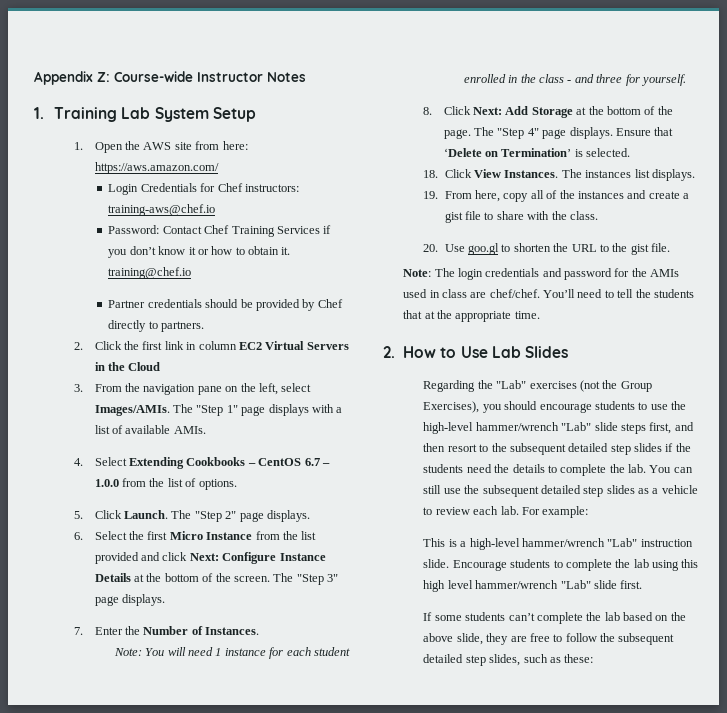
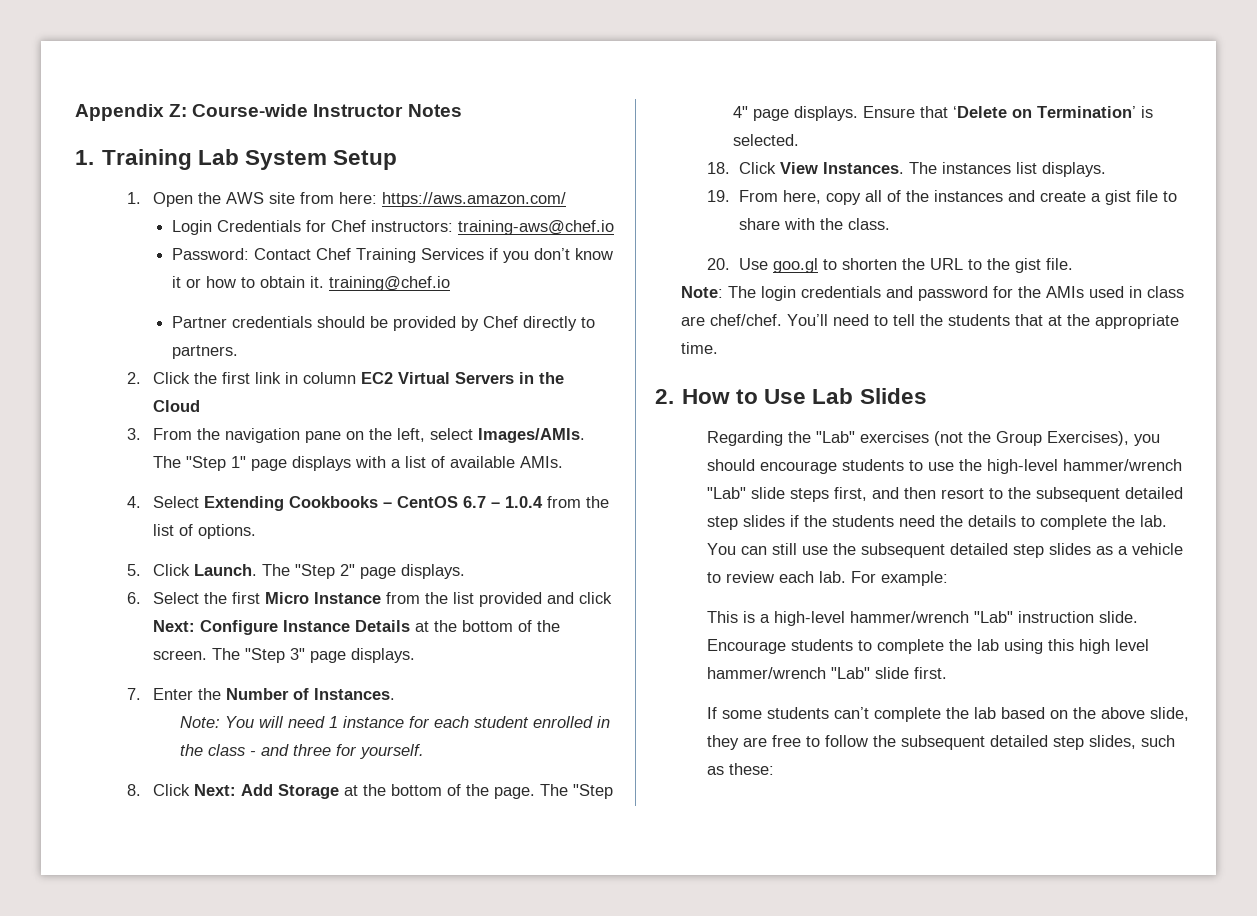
[94,479,119,487] 1.0.0 -> [505,496,544,508] 1.0.4

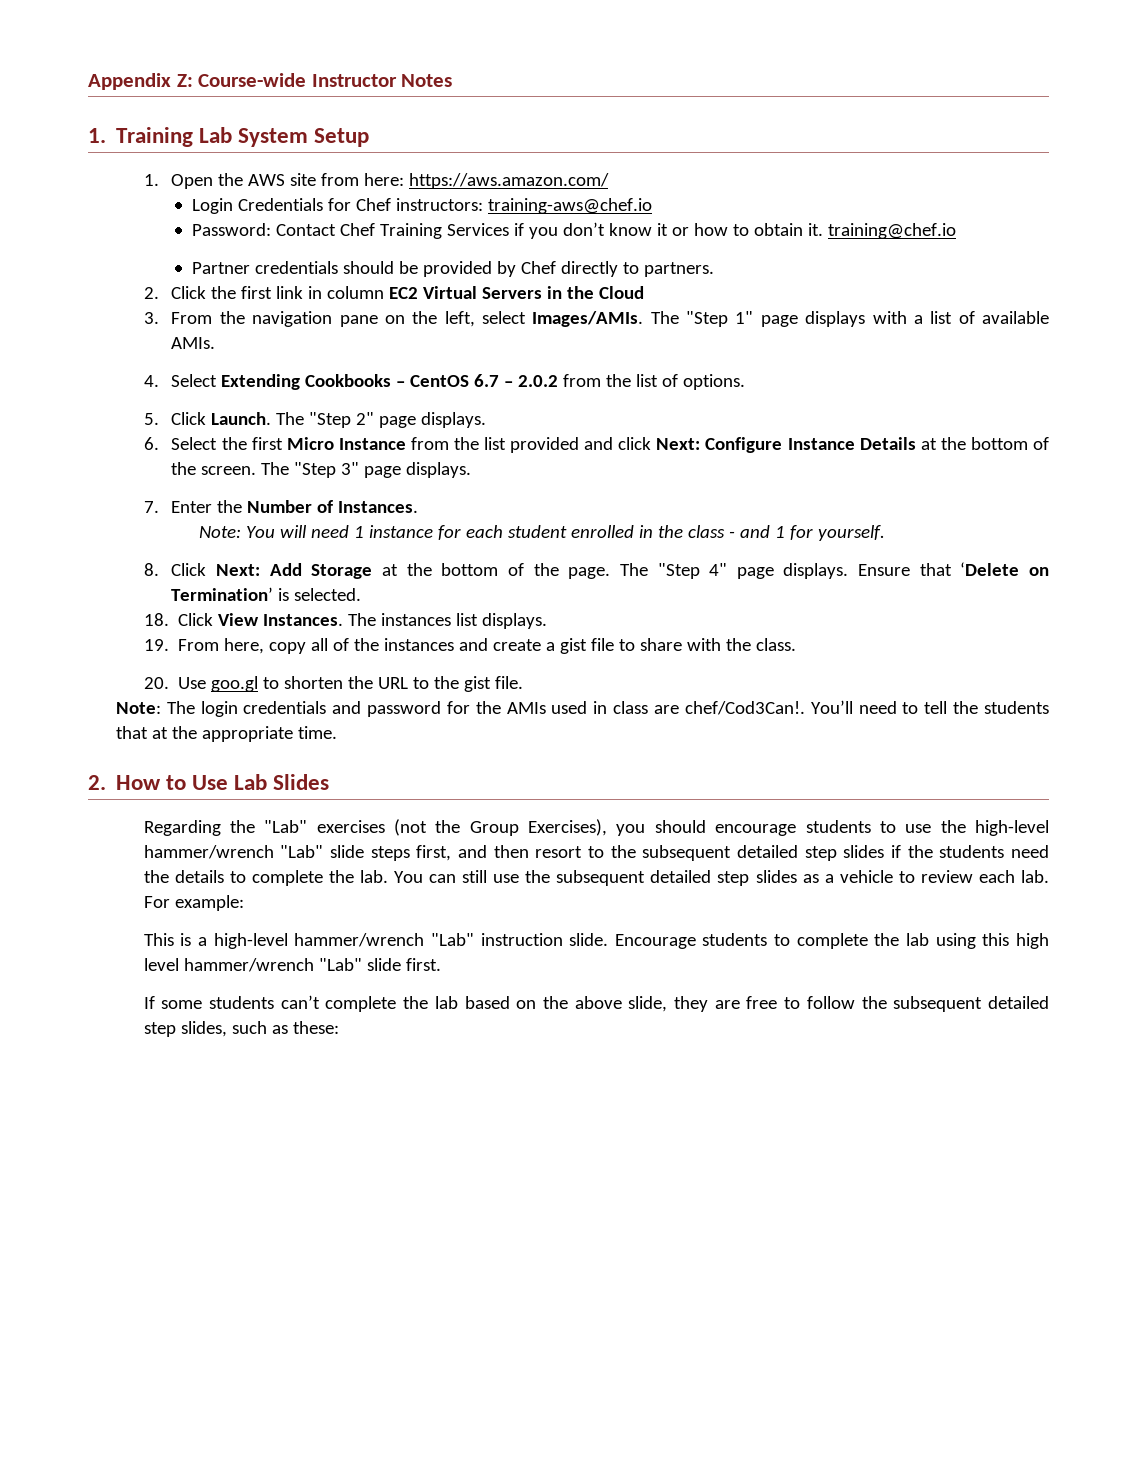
[505,496,544,508] 1.0.4 -> [518,375,559,387] 2.0.2
[292,744,331,756] three -> [775,526,786,538] 1
[710,314,783,326] chef/chef. -> [684,701,805,715] chef/Cod3Can!.

